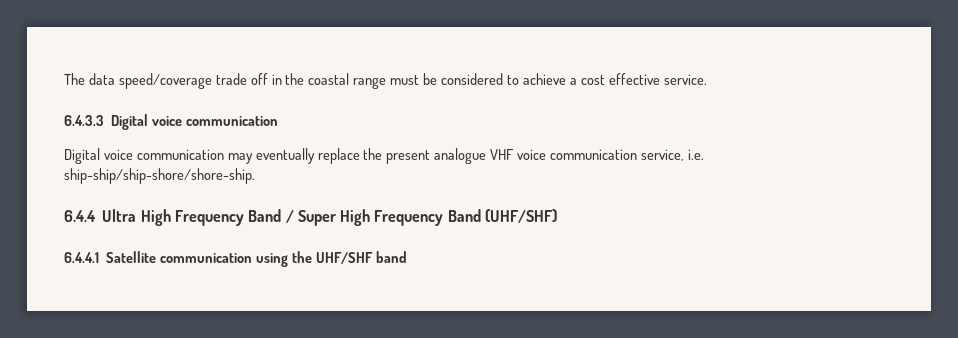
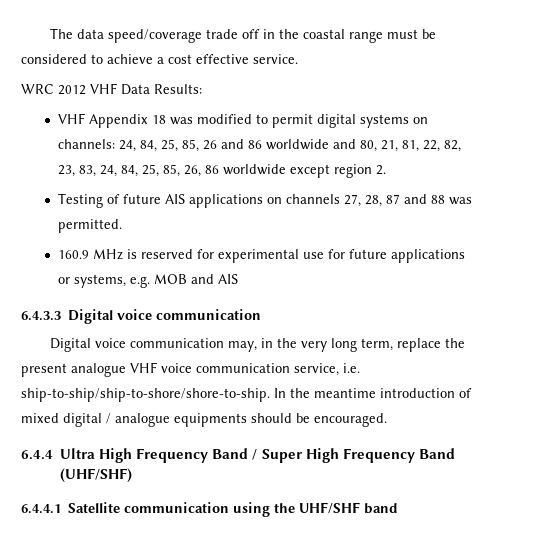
(707, 79) none -> [21,83,202,95] [57,113,428,128] [57,139,461,152] [57,164,386,178] [57,193,472,208] [57,219,122,233] [57,249,465,263] [57,274,238,288] // WRC 2012 VHF Data Results: // VHF Appendix 18 was modified to permit digital systems on channels: 24, 84, 25, 85, 26 and 86 worldwide and 80, 21, 81, 22, 82, 23, 83, 24, 84, 25, 85, 26, 86 worldwide except region 2. // Testing of future AIS applications on channels 27, 28, 87 and 88 was permitted. // 160.9 MHz is reserved for experimental use for future applications or systems, e.g. MOB and AIS
[227,148,315,164] may eventually -> [228,338,394,352] may, in the very long term,
[64,168,255,184] ship-ship/ship-shore/shore-ship. -> [21,388,472,402] [21,413,387,427] ship-to-ship/ship-to-shore/shore-to-ship. In the meantime introduction of mixed digital / analogue equipments should be encouraged.

